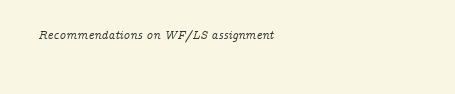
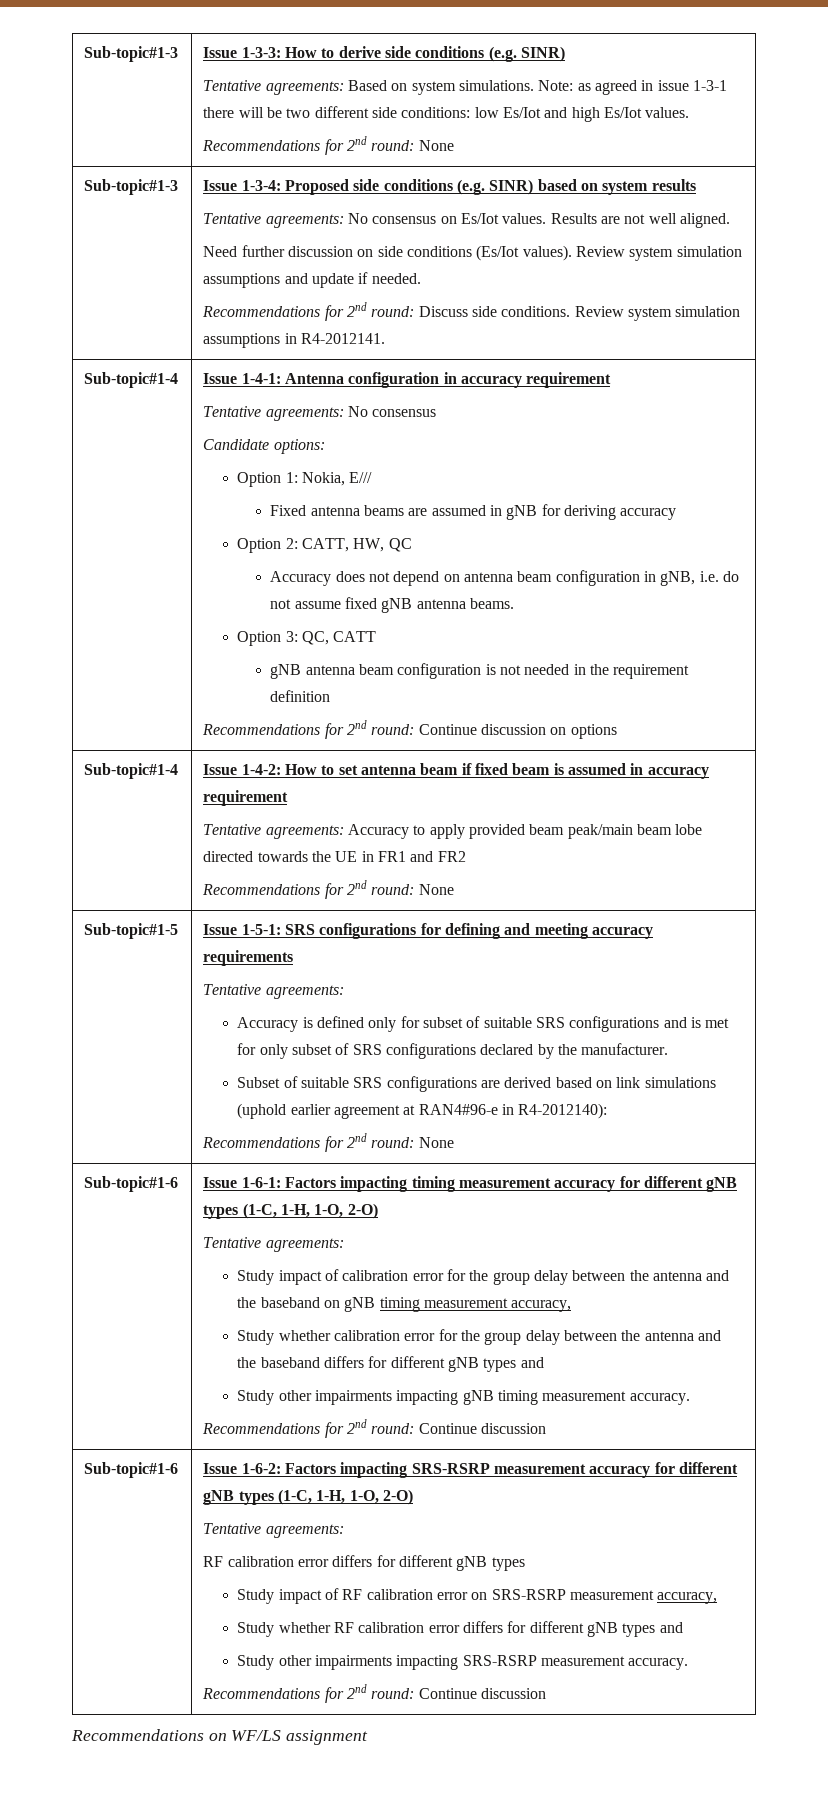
(38, 35) none -> [84,46,179,62] [203,46,565,62] [203,80,727,95] [203,106,690,122] [202,136,454,155] [84,179,179,195] [203,179,696,195] [203,213,730,228] [203,245,742,261] [203,272,421,288] [202,302,741,321] [203,333,386,348] [84,372,179,388] [203,372,612,388] [203,406,437,421] [203,439,325,454] [237,472,373,487] [270,504,677,520] [237,538,412,553] [270,570,739,586] [270,597,515,613] [237,631,377,646] [270,663,690,679] [270,690,331,702] [202,720,617,739] [84,763,179,779] [203,763,709,779] [203,790,289,806] [203,824,703,839] [203,851,466,862] [202,880,454,899] [84,923,179,939] [203,923,653,939] [203,950,294,966] [203,984,344,999] [237,1016,730,1032] [237,1043,669,1059] [237,1076,716,1092] [237,1103,608,1119] [202,1133,454,1152] [84,1176,179,1192] [203,1176,738,1192] [203,1203,378,1219] [203,1237,344,1252] [237,1269,730,1285] [237,1297,572,1312] [237,1329,722,1345] [237,1356,544,1372] [237,1390,690,1405] [202,1419,547,1438] [84,1462,179,1478] [203,1462,738,1478] [203,1489,414,1505] [203,1523,344,1538] [203,1555,525,1571] [237,1588,718,1604] [237,1621,683,1637] [237,1655,689,1670] [202,1684,547,1703] Sub-topic#1-3 | Issue 1-3-3: How to derive side conditions (e.g. SINR) // Tentative agreements: Based on system simulations. Note: as agreed in issue 1-3-1 there will be two different side conditions: low Es/Iot and high Es/Iot values. // Recommendations for 2nd round: None // Sub-topic#1-3 | Issue 1-3-4: Proposed side conditions (e.g. SINR) based on system results // Tentative agreements: No consensus on Es/Iot values. Results are not well aligned. // Need further discussion on side conditions (Es/Iot values). Review system simulation assumptions and update if needed. // Recommendations for 2nd round: Discuss side conditions. Review system simulation assumptions in R4-2012141. // Sub-topic#1-4 | Issue 1-4-1: Antenna configuration in accuracy requirement // Tentative agreements: No consensus // Candidate options: // Option 1: Nokia, E/// // Fixed antenna beams are assumed in gNB for deriving accuracy // Option 2: CATT, HW, QC // Accuracy does not depend on antenna beam configuration in gNB, i.e. do not assume fixed gNB antenna beams. // Option 3: QC, CATT // gNB antenna beam configuration is not needed in the requirement definition // Recommendations for 2nd round: Continue discussion on options // Sub-topic#1-4 | Issue 1-4-2: How to set antenna beam if fixed beam is assumed in accuracy requirement // Tentative agreements: Accuracy to apply provided beam peak/main beam lobe directed towards the UE in FR1 and FR2 // Recommendations for 2nd round: None // Sub-topic#1-5 | Issue 1-5-1: SRS configurations for defining and meeting accuracy requirements // Tentative agreements: // Accuracy is defined only for subset of suitable SRS configurations and is met for only subset of SRS configurations declared by the manufacturer. // Subset of suitable SRS configurations are derived based on link simulations (uphold earlier agreement at RAN4#96-e in R4-2012140): // Recommendations for 2nd round: None // Sub-topic#1-6 | Issue 1-6-1: Factors impacting timing measurement accuracy for different gNB types (1-C, 1-H, 1-O, 2-O) // Tentative agreements: // Study impact of calibration error for the group delay between the antenna and the baseband on gNB timing measurement accuracy, // Study whether calibration error for the group delay between the antenna and the baseband differs for different gNB types and // Study other impairments impacting gNB timing measurement accuracy. // Recommendations for 2nd round: Continue discussion // Sub-topic#1-6 | Issue 1-6-2: Factors impacting SRS-RSRP measurement accuracy for different gNB types (1-C, 1-H, 1-O, 2-O) // Tentative agreements: // RF calibration error differs for different gNB types // Study impact of RF calibration error on SRS-RSRP measurement accuracy, // Study whether RF calibration error differs for different gNB types and // Study other impairments impacting SRS-RSRP measurement accuracy. // Recommendations for 2nd round: Continue discussion //

